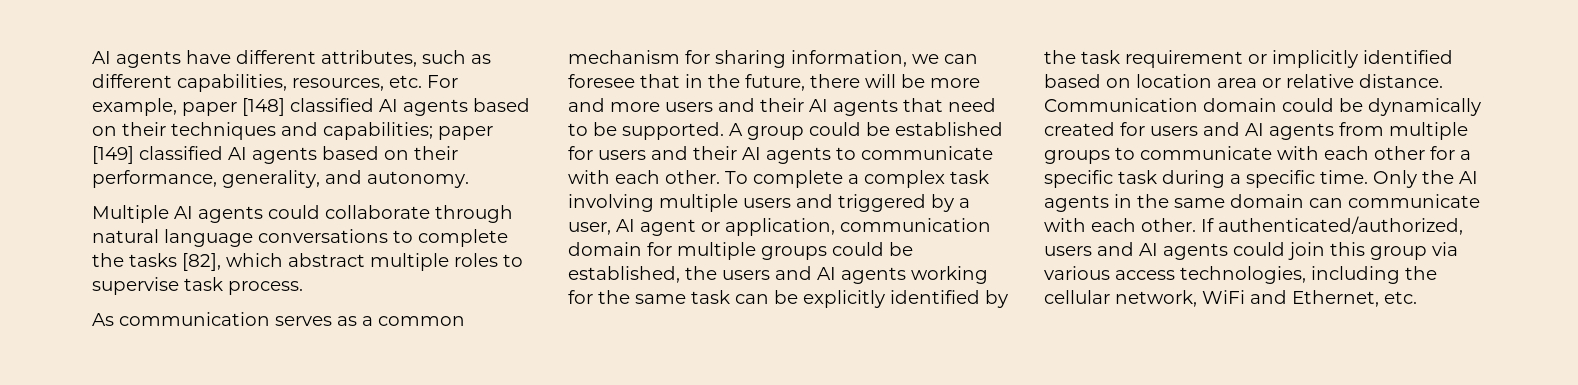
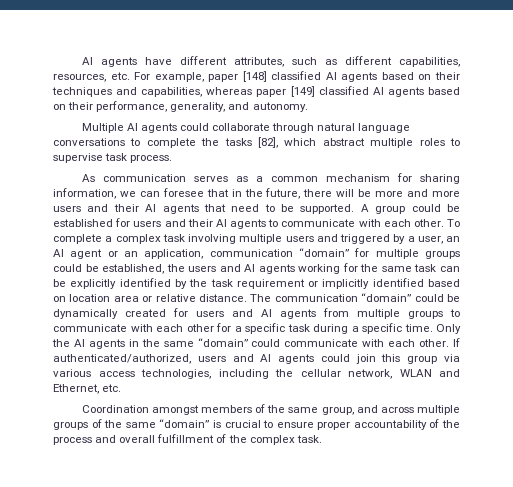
[323,122,433,140] capabilities; -> [141,87,253,97] capabilities, whereas
(611, 228) none -> [446,236,460,242] an
(720, 227) none -> [123,251,138,257] an
[568,242,642,256] domain -> [298,248,349,257] “domain”
[1044,98,1277,112] Communication domain -> [250,293,412,302] The communication “domain”
[1230,194,1343,208] domain can -> [197,338,281,347] “domain” could
[1202,290,1245,304] WiFi -> [399,369,432,377] WLAN
(1417, 297) none -> [81,404,460,415] [53,419,460,430] [53,434,322,445] // Coordination amongst members of the same group, and across multiple groups of the same “domain” is crucial to ensure proper accountability of the process and overall fulfillment of the complex task.

